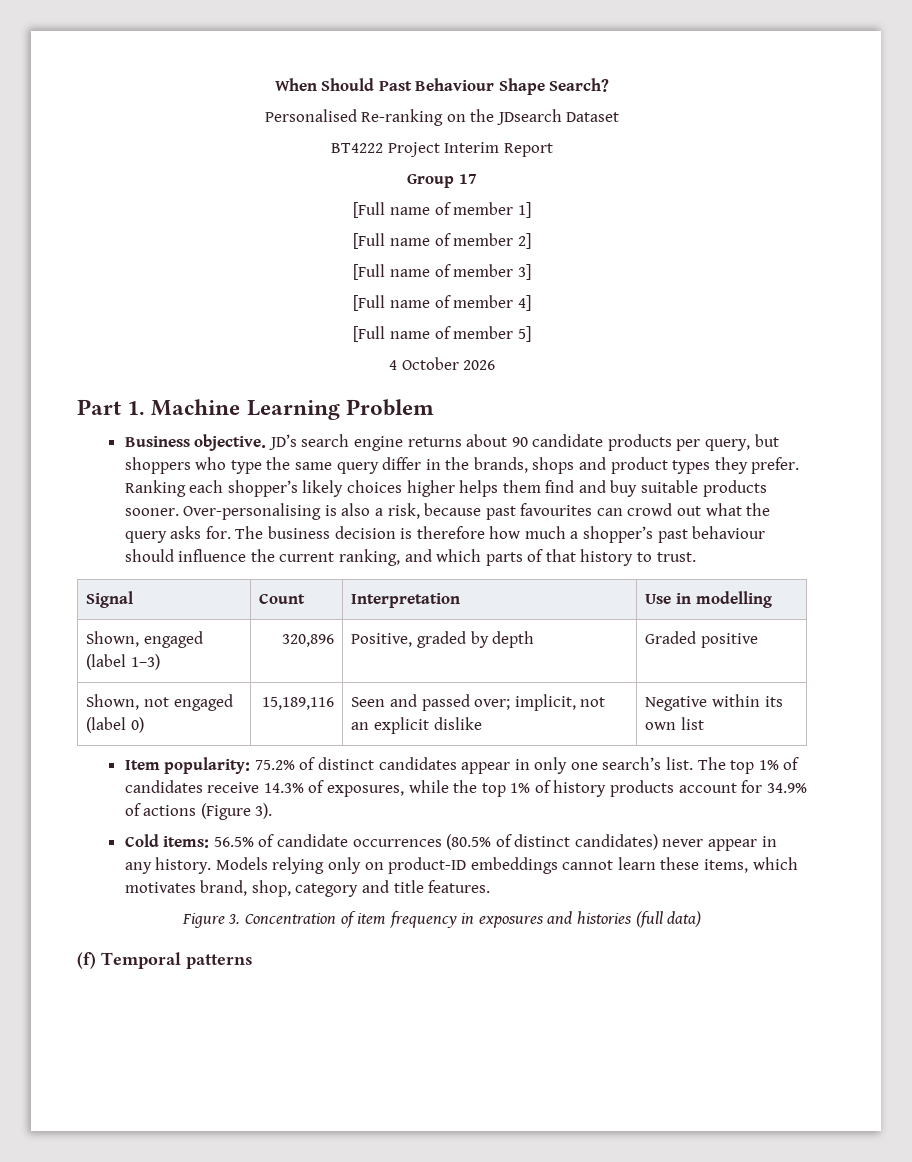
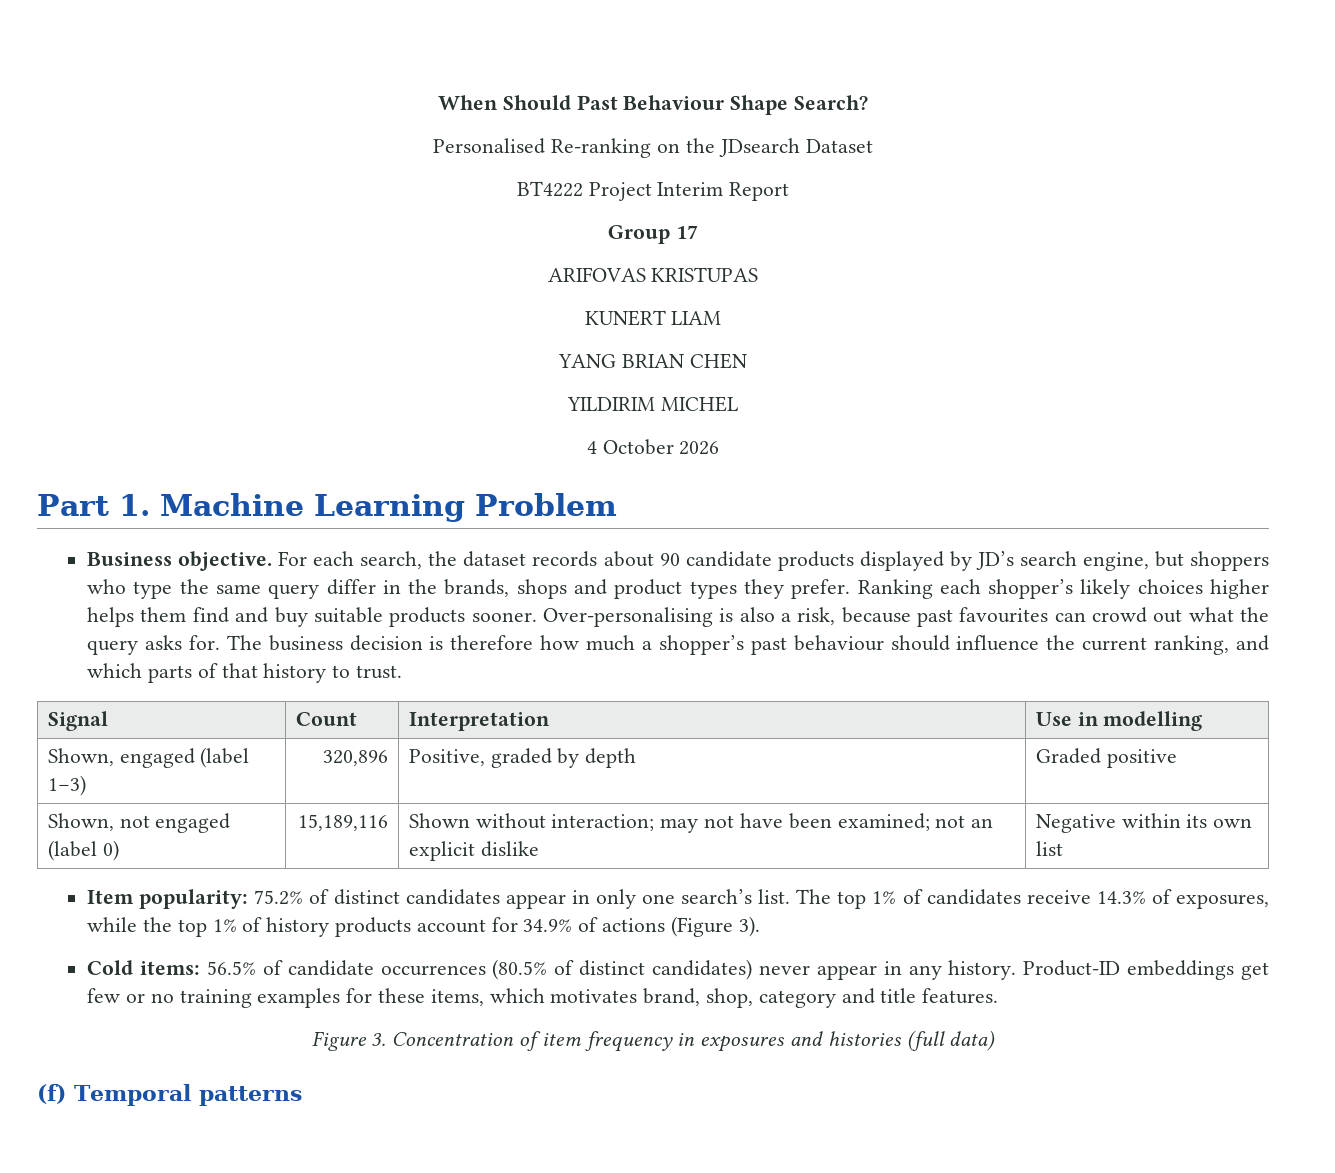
[353,202,531,218] [353,233,531,249] [353,264,531,280] [353,295,531,311] [353,326,531,342] [Full name of member 1] // [Full name of member 2] // [Full name of member 3] // [Full name of member 4] // [Full name of member 5] -> [547,267,759,282] [584,310,722,326] [558,353,747,369] [567,396,738,412] ARIFOVAS KRISTUPAS // KUNERT LIAM // YANG BRIAN CHEN // YILDIRIM MICHEL
[268,434,751,451] JD’s search engine returns about 90 candidate products per query, -> [278,551,1149,571] For each search, the dataset records about 90 candidate products displayed by JD’s search engine,
[351,694,576,711] Seen and passed over; implicit, -> [408,813,930,833] Shown without interaction; may not have been examined;
[215,857,656,874] Models relying only on product-ID embeddings cannot learn -> [1023,960,1270,980] [87,988,373,1008] Product-ID embeddings get few or no training examples for

